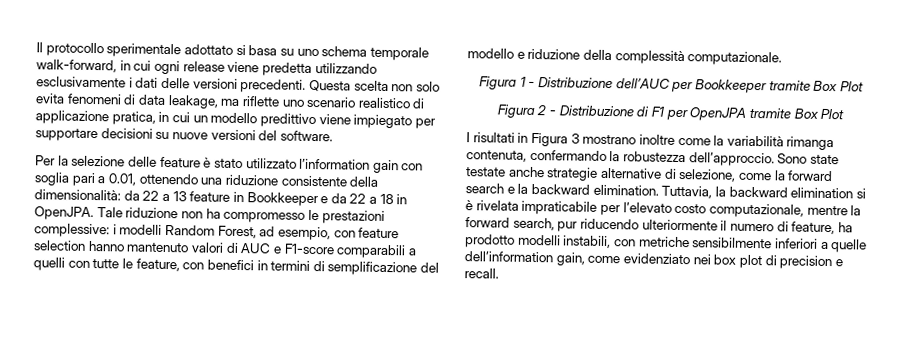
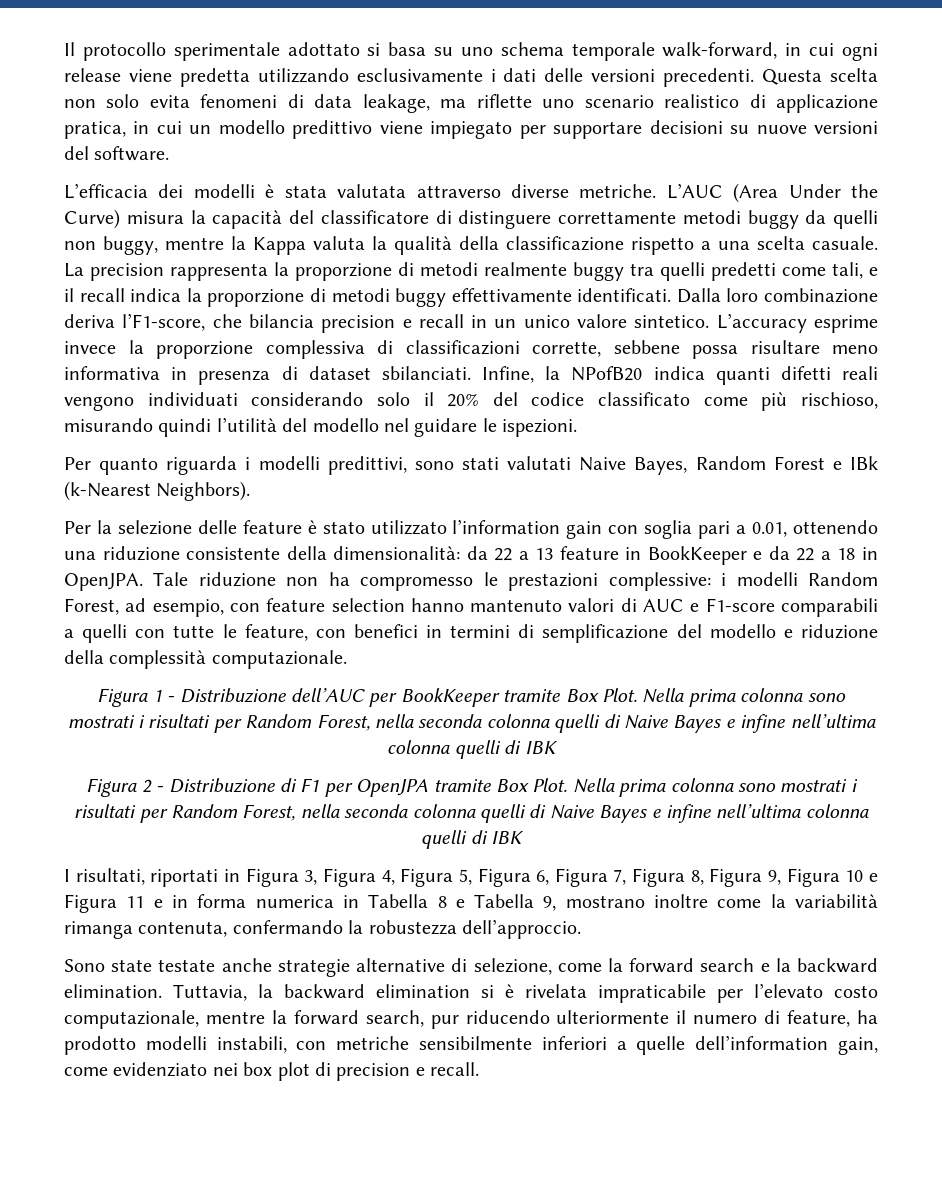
(333, 136) none -> [64,183,878,203] [64,209,878,229] [64,236,878,255] [64,262,878,281] [64,288,879,307] [64,313,878,333] [64,340,878,359] [64,366,878,385] [64,392,878,411] [64,417,578,437] [64,456,878,475] [64,481,251,501] // L’efficacia dei modelli è stata valutata attraverso diverse metriche. L’AUC (Area Under the Curve) misura la capacità del classificatore di distinguere correttamente metodi buggy da quelli non buggy, mentre la Kappa valuta la qualità della classificazione rispetto a una scelta casuale. La precision rappresenta la proporzione di metodi realmente buggy tra quelli predetti come tali, e il recall indica la proporzione di metodi buggy effettivamente identificati. Dalla loro combinazione deriva l’F1-score, che bilancia precision e recall in un unico valore sintetico. L’accuracy esprime invece la proporzione complessiva di classificazioni corrette, sebbene possa risultare meno informativa in presenza di dataset sbilanciati. Infine, la NPofB20 indica quanti difetti reali vengono individuati considerando solo il 20% del codice classificato come più rischioso, misurando quindi l’utilità del modello nel guidare le ispezioni. // Per quanto riguarda i modelli predittivi, sono stati valutati Naive Bayes, Random Forest e IBk (k-Nearest Neighbors).
[246,192,319,207] Bookkeeper -> [647,546,747,565] BookKeeper
[694,79,864,94] Bookkeeper tramite Box Plot -> [400,688,846,707] [67,713,876,733] [387,740,558,759] BookKeeper tramite Box Plot. Nella prima colonna sono mostrati i risultati per Random Forest, nella seconda colonna quelli di Naive Bayes e infine nell’ultima colonna quelli di IBK
[820,108,845,120] [466,132,580,147] Plot // I risultati in Figura 3 -> [532,778,858,797] [74,803,869,823] [421,830,524,849] [64,868,878,887] [64,894,557,913] Plot. Nella prima colonna sono mostrati i risultati per Random Forest, nella seconda colonna quelli di Naive Bayes e infine nell’ultima colonna quelli di IBK // I risultati, riportati in Figura 3, Figura 4, Figura 5, Figura 6, Figura 7, Figura 8, Figura 9, Figura 10 e Figura 11 e in forma numerica in Tabella 8 e Tabella 9,
(775, 159) none -> (581, 929) //

